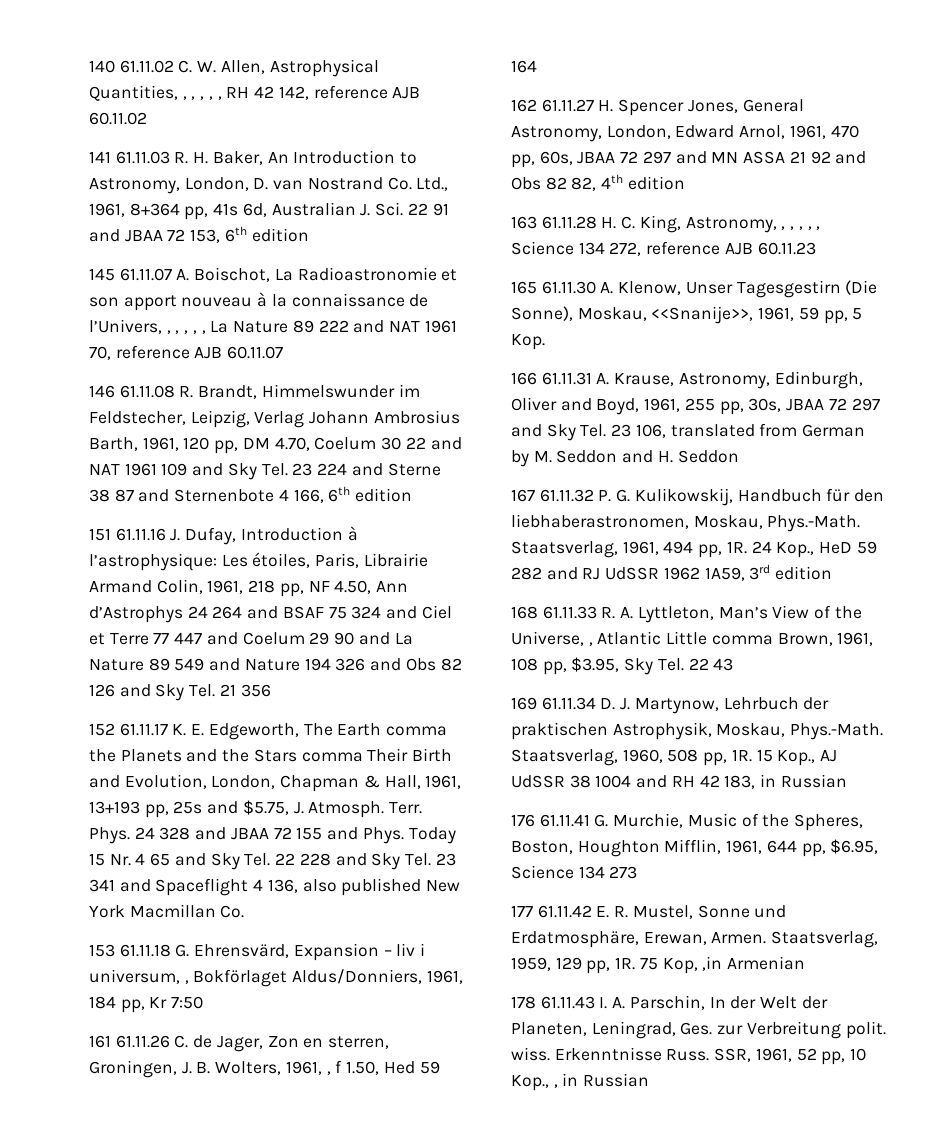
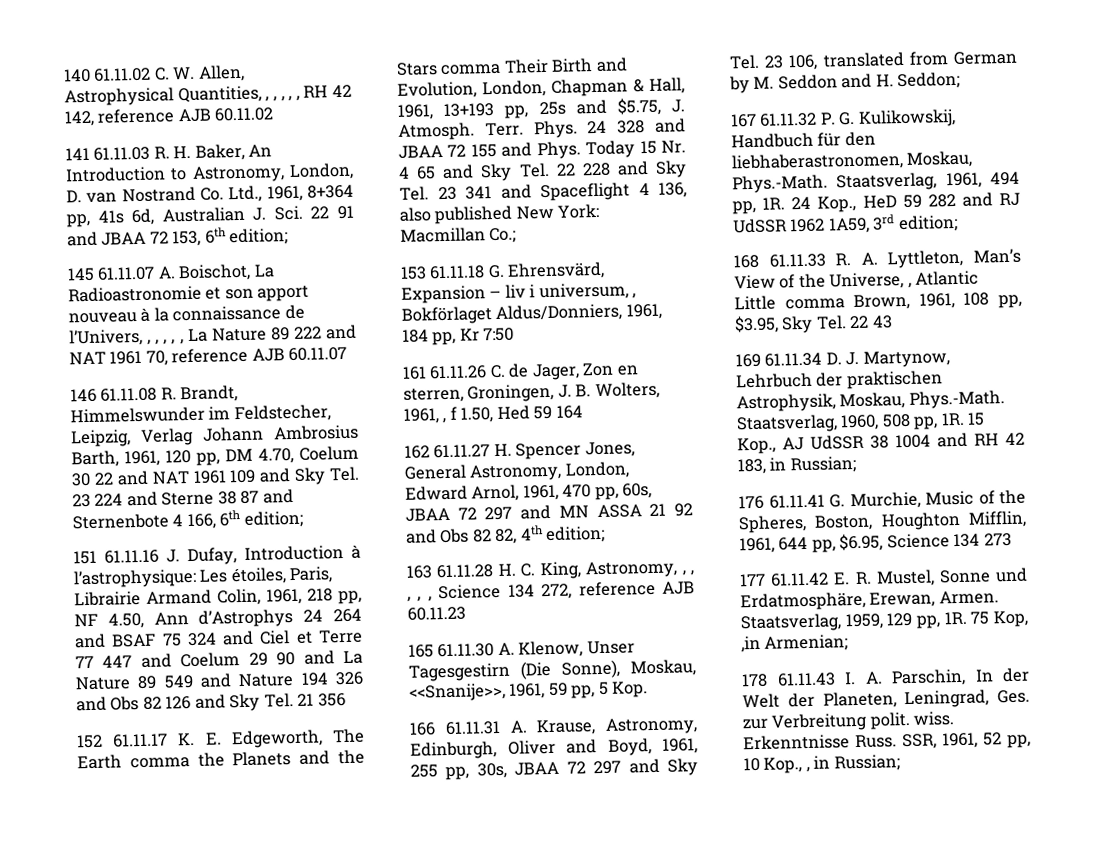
[251,228,309,242] edition -> [229,228,289,246] edition;
[355,488,413,502] edition -> [243,510,303,528] edition;
[89,904,245,918] York Macmillan Co. -> [557,203,600,219] [400,227,517,244] York: Macmillan Co.;
[627,176,685,190] edition -> [545,525,606,544] edition;
[677,450,739,463] Seddon -> [897,71,961,90] Seddon;
[775,566,833,580] edition -> [897,214,958,233] edition;
[780,774,847,788] Russian -> [789,455,856,474] Russian;
[727,956,806,970] Armenian -> [764,634,849,652] Armenian;
[583,1073,650,1087] Russian -> [833,754,900,772] Russian;

